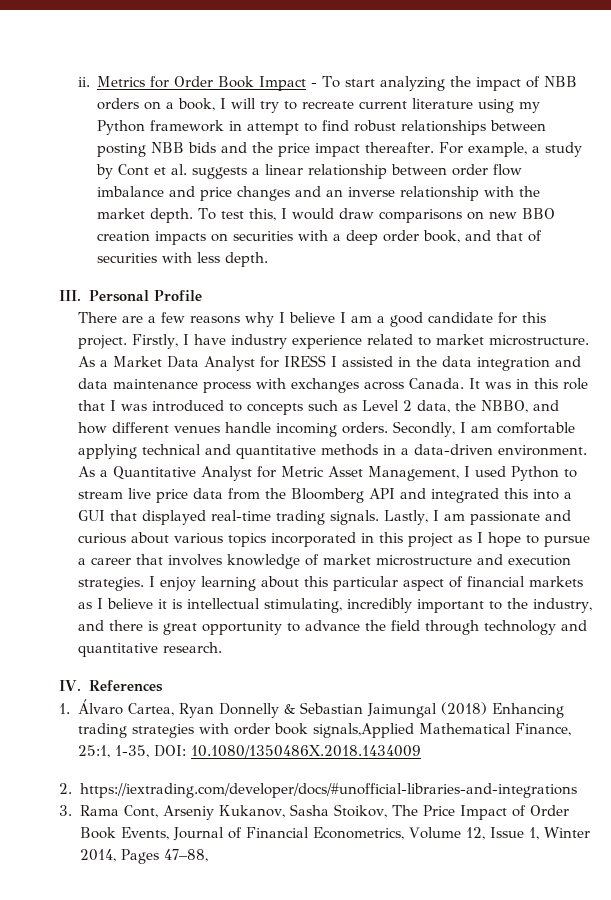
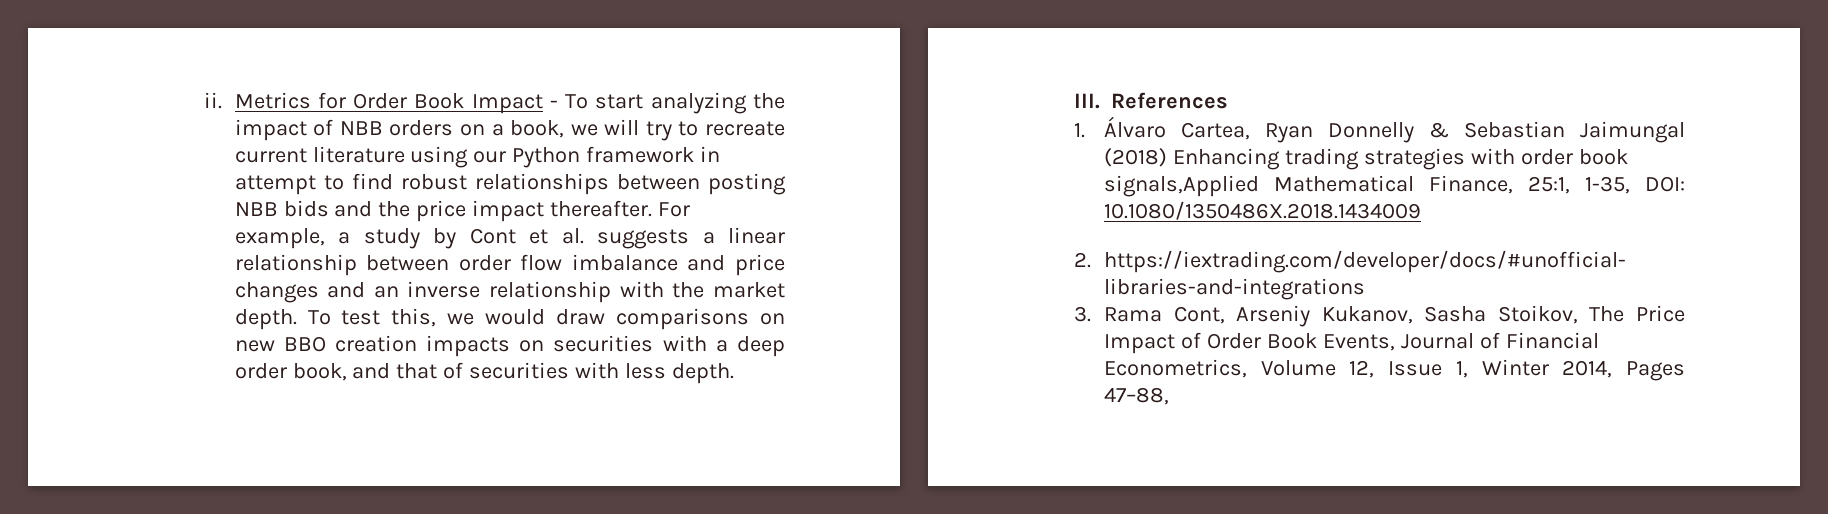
[220,98,227,109] I -> [570,124,598,136] we
[519,102,541,113] my -> [473,151,507,163] our
[281,208,288,219] I -> [447,313,475,325] we
[88,290,202,302] [77,312,546,327] [77,334,589,349] [77,355,581,371] [77,378,588,393] [77,400,559,415] [77,421,575,437] [77,444,587,459] [77,466,577,481] [77,488,572,503] [77,510,571,525] [77,532,590,547] [77,554,571,569] [77,576,583,591] [77,598,592,613] [77,620,587,635] [77,642,222,657] [59,680,82,691] Personal Profile // There are a few reasons why I believe I am a good candidate for this project. Firstly, I have industry experience related to market microstructure. As a Market Data Analyst for IRESS I assisted in the data integration and data maintenance process with exchanges across Canada. It was in this role that I was introduced to concepts such as Level 2 data, the NBBO, and how different venues handle incoming orders. Secondly, I am comfortable applying technical and quantitative methods in a data-driven environment. As a Quantitative Analyst for Metric Asset Management, I used Python to stream live price data from the Bloomberg API and integrated this into a GUI that displayed real-time trading signals. Lastly, I am passionate and curious about various topics incorporated in this project as I hope to pursue a career that involves knowledge of market microstructure and execution strategies. I enjoy learning about this particular aspect of financial markets as I believe it is intellectual stimulating, incredibly important to the industry, and there is great opportunity to advance the field through technology and quantitative research. // IV. -> (1100, 101) none

